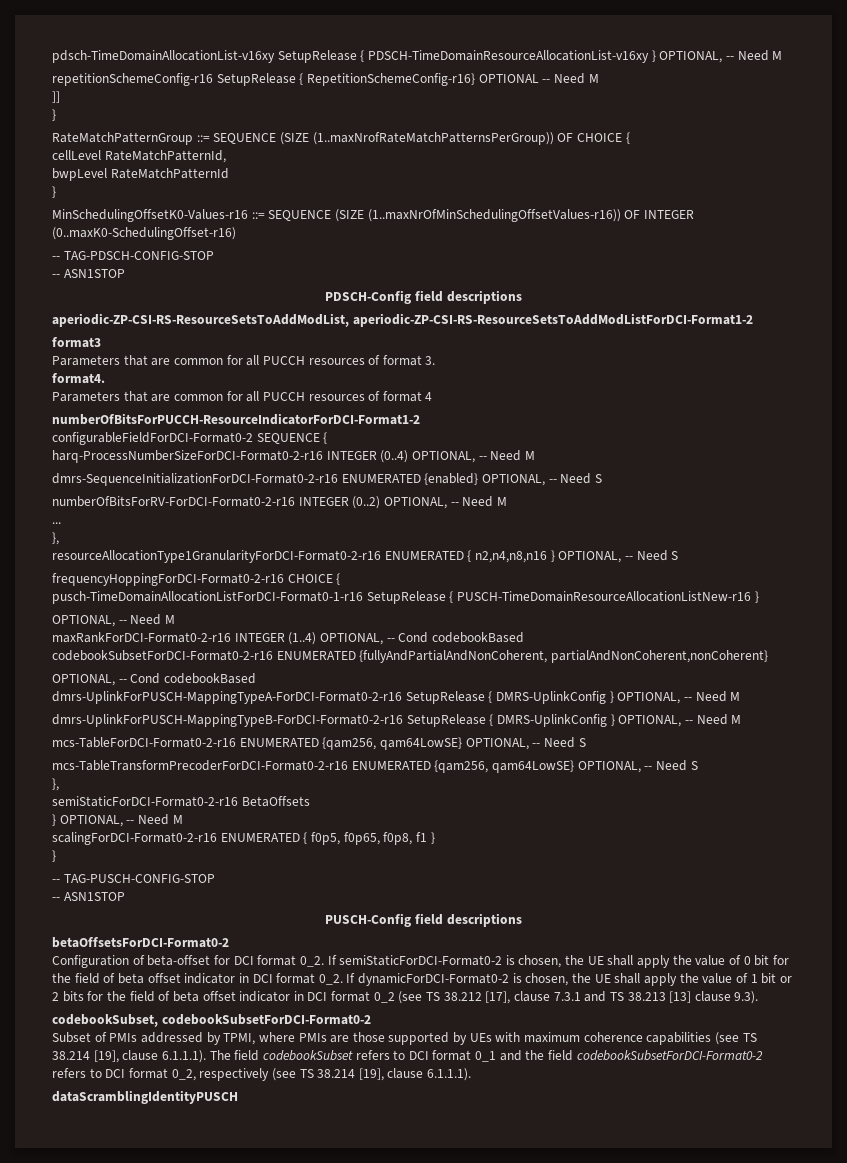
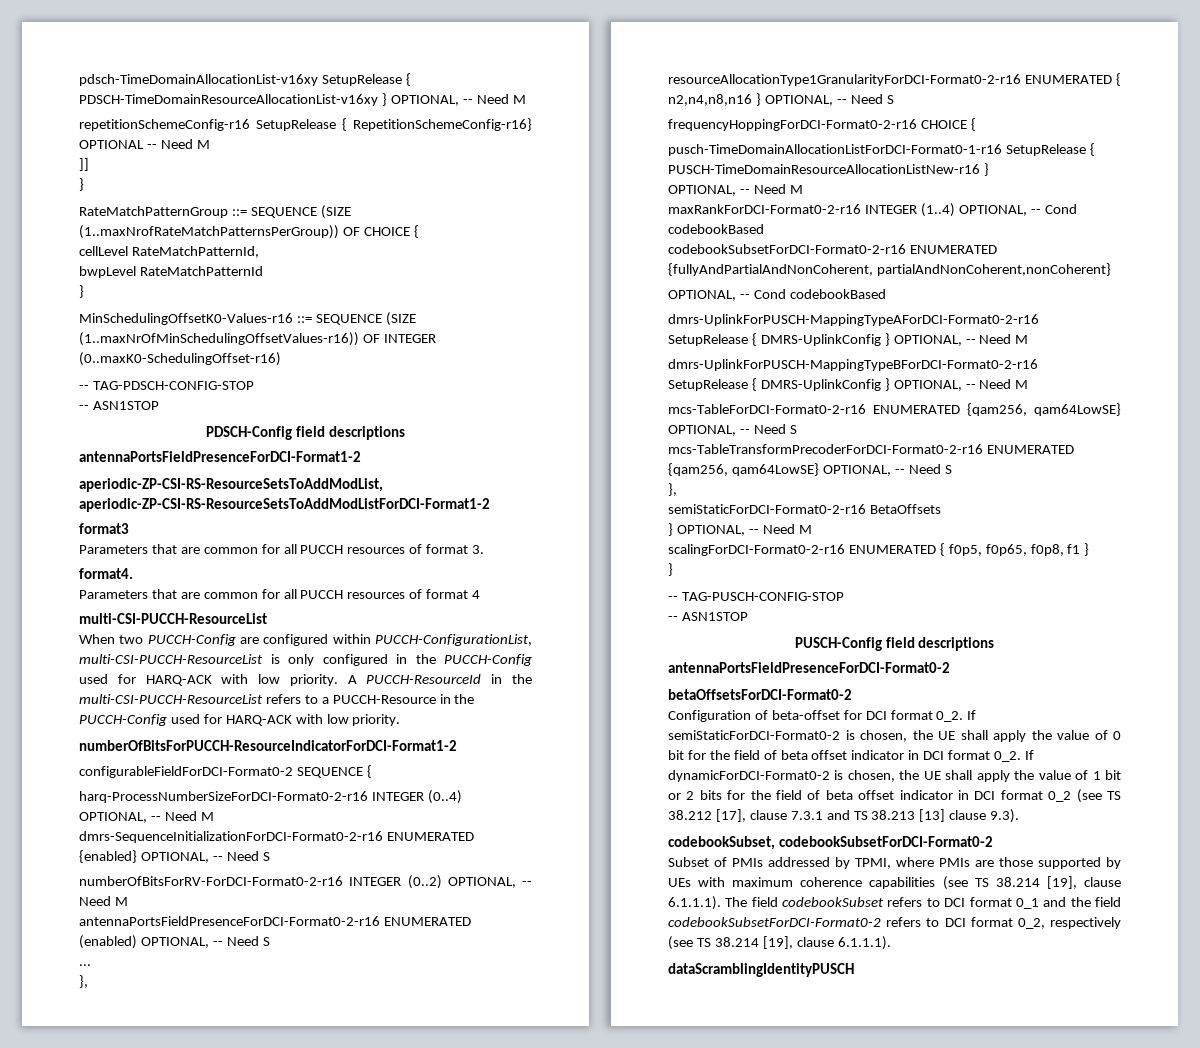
(522, 297) none -> [79,451,361,462] // antennaPortsFieldPresenceForDCI-Format1-2
(433, 396) none -> [79,613,267,624] [79,634,532,646] [79,654,532,666] [79,674,532,686] [79,694,475,704] [79,714,401,726] // multi-CSI-PUCCH-ResourceList // When two PUCCH-Config are configured within PUCCH-ConfigurationList, multi-CSI-PUCCH-ResourceList is only configured in the PUCCH-Config used for HARQ-ACK with low priority. A PUCCH-ResourceId in the multi-CSI-PUCCH-ResourceList refers to a PUCCH-Resource in the PUCCH-Config used for HARQ-ACK with low priority.
(507, 501) none -> [79,916,471,926] [79,935,270,949] // antennaPortsFieldPresenceForDCI-Format0-2-r16 ENUMERATED (enabled) OPTIONAL, -- Need S
[52,691,741,704] [52,714,403,727] dmrs-UplinkForPUSCH-MappingTypeA-ForDCI-Format0-2-r16 SetupRelease { DMRS-UplinkConfig } OPTIONAL, -- Need M // dmrs-UplinkForPUSCH-MappingTypeB-ForDCI-Format0-2-r16 -> [668,314,1039,326] [668,333,1029,346] [668,359,1038,371] dmrs-UplinkForPUSCH-MappingTypeAForDCI-Format0-2-r16 SetupRelease { DMRS-UplinkConfig } OPTIONAL, -- Need M // dmrs-UplinkForPUSCH-MappingTypeBForDCI-Format0-2-r16
(522, 920) none -> [668,662,950,673] // antennaPortsFieldPresenceForDCI-Format0-2

